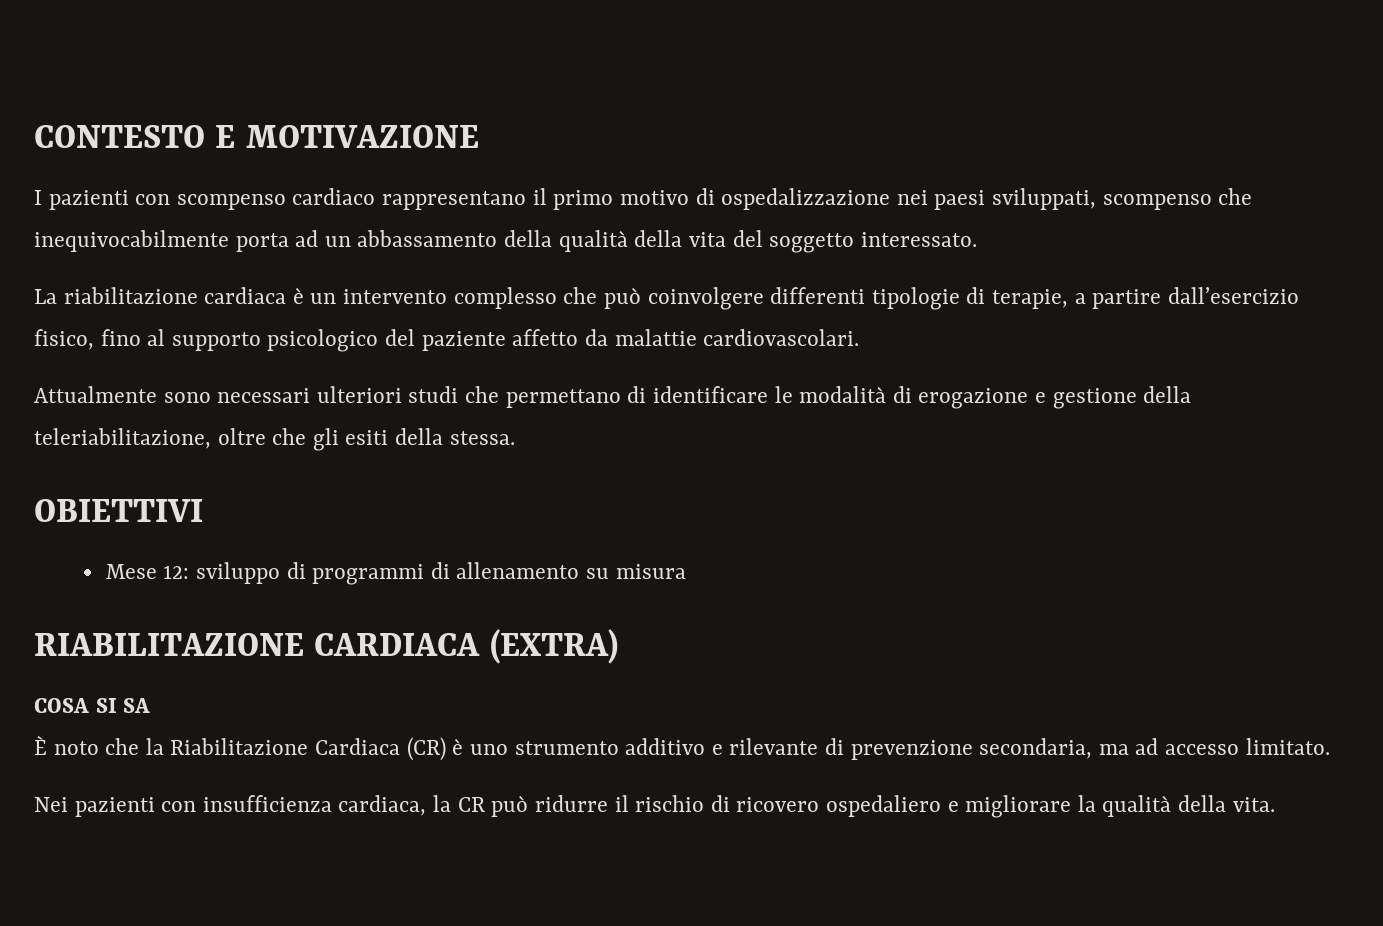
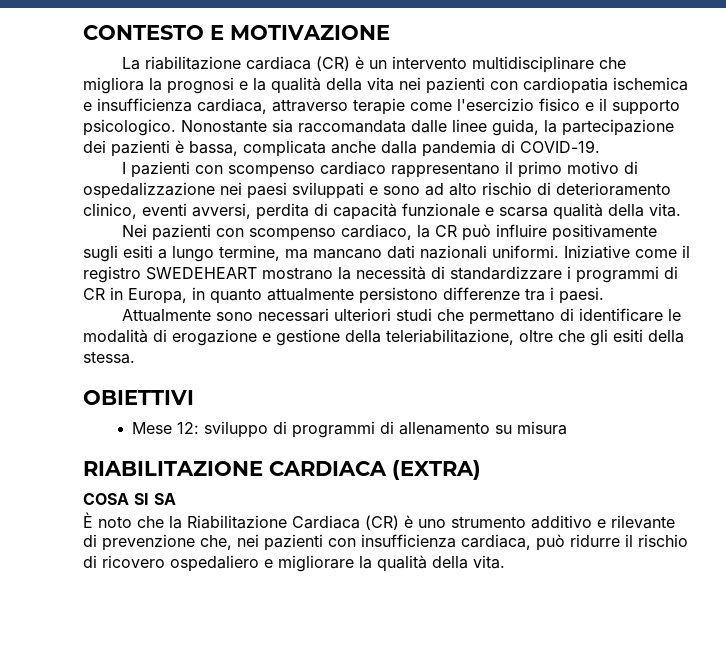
(479, 136) none -> [122,56,627,73] [83,77,688,94] [83,98,680,115] [83,119,674,136] [83,140,600,157] // La riabilitazione cardiaca (CR) è un intervento multidisciplinare che migliora la prognosi e la qualità della vita nei pazienti con cardiopatia ischemica e insufficienza cardiaca, attraverso terapie come l'esercizio fisico e il supporto psicologico. Nonostante sia raccomandata dalle linee guida, la partecipazione dei pazienti è bassa, complicata anche dalla pandemia di COVID-19.
[991,188,1253,210] [34,230,977,253] [34,287,1299,310] [34,329,860,352] sviluppati, scompenso che inequivocabilmente porta ad un abbassamento della qualità della vita del soggetto interessato. // La riabilitazione cardiaca è un intervento complesso che può coinvolgere differenti tipologie di terapie, a partire dall’esercizio fisico, fino al supporto psicologico del paziente affetto da malattie cardiovascolari. -> [292,182,671,199] [83,203,681,220] [122,224,658,241] [83,245,690,262] [83,266,678,283] [83,287,604,304] sviluppati e sono ad alto rischio di deterioramento clinico, eventi avversi, perdita di capacità funzionale e scarsa qualità della vita. // Nei pazienti con scompenso cardiaco, la CR può influire positivamente sugli esiti a lungo termine, ma mancano dati nazionali uniformi. Iniziative come il registro SWEDEHEART mostrano la necessità di standardizzare i programmi di CR in Europa, in quanto attualmente persistono differenze tra i paesi.
[979,738,1330,759] [34,797,68,812] secondaria, ma ad accesso limitato. // Nei -> [200,534,259,550] che, nei
[433,795,485,812] la CR -> (531, 542) none

